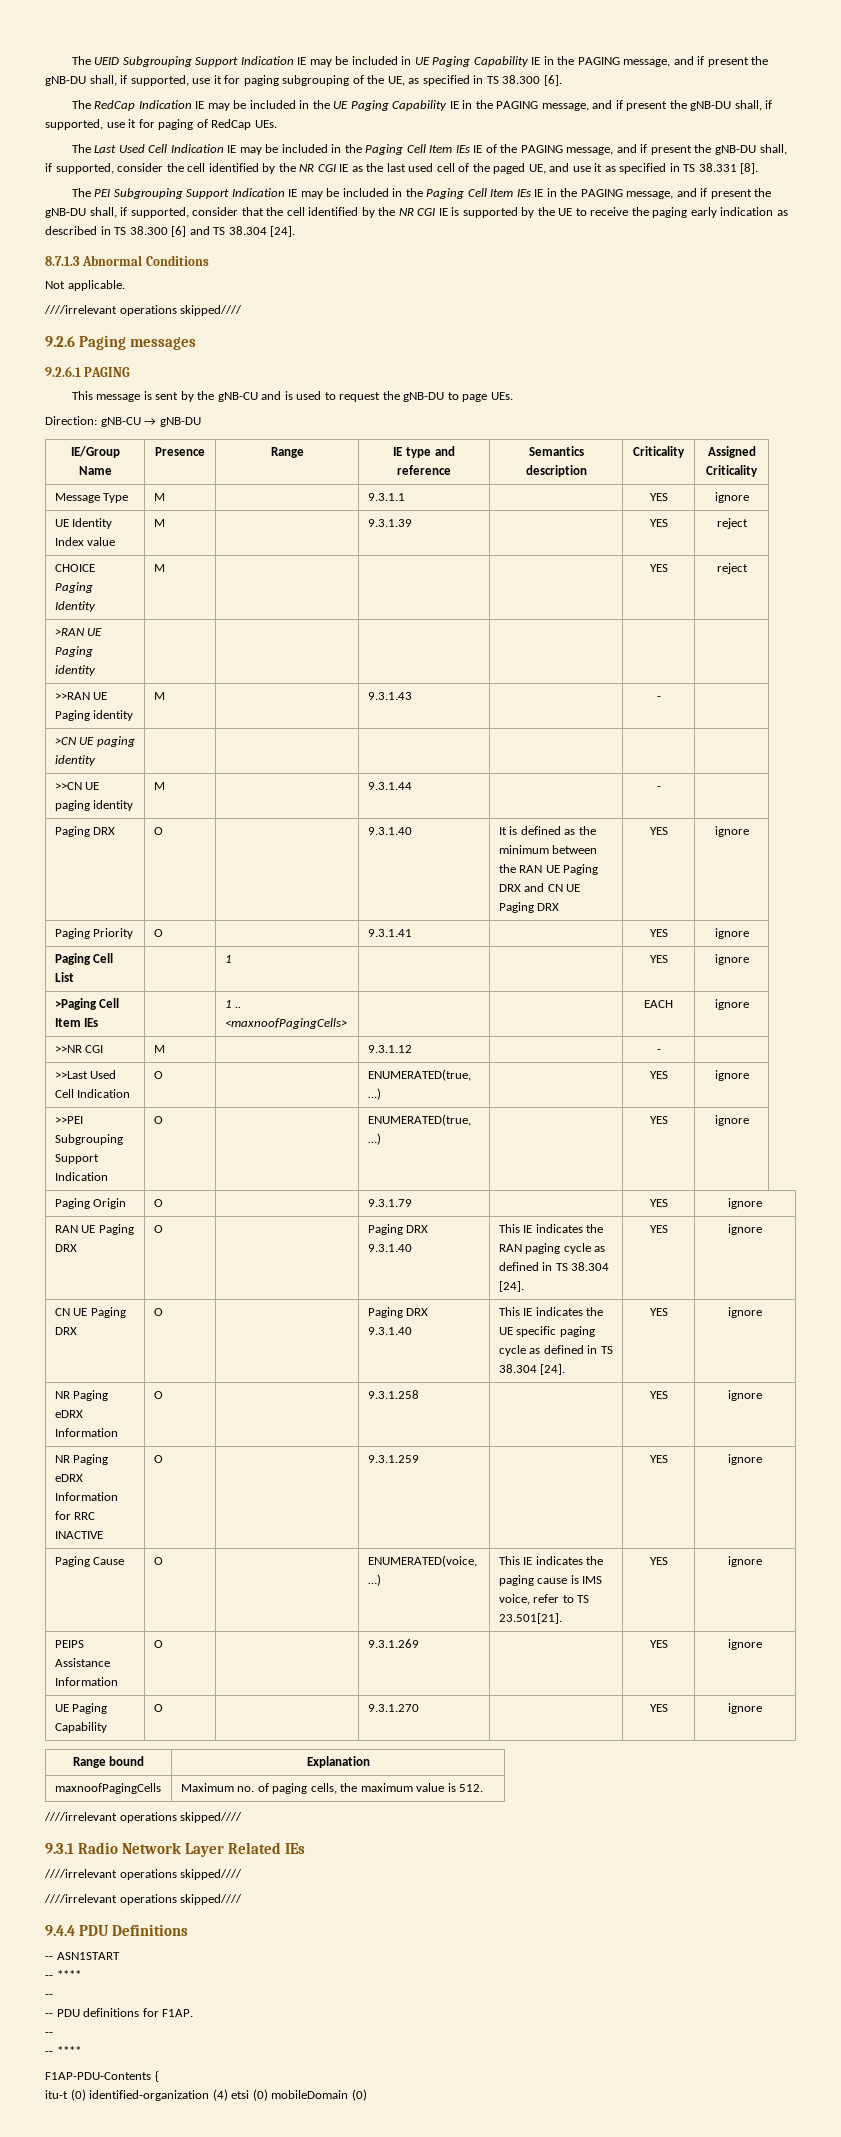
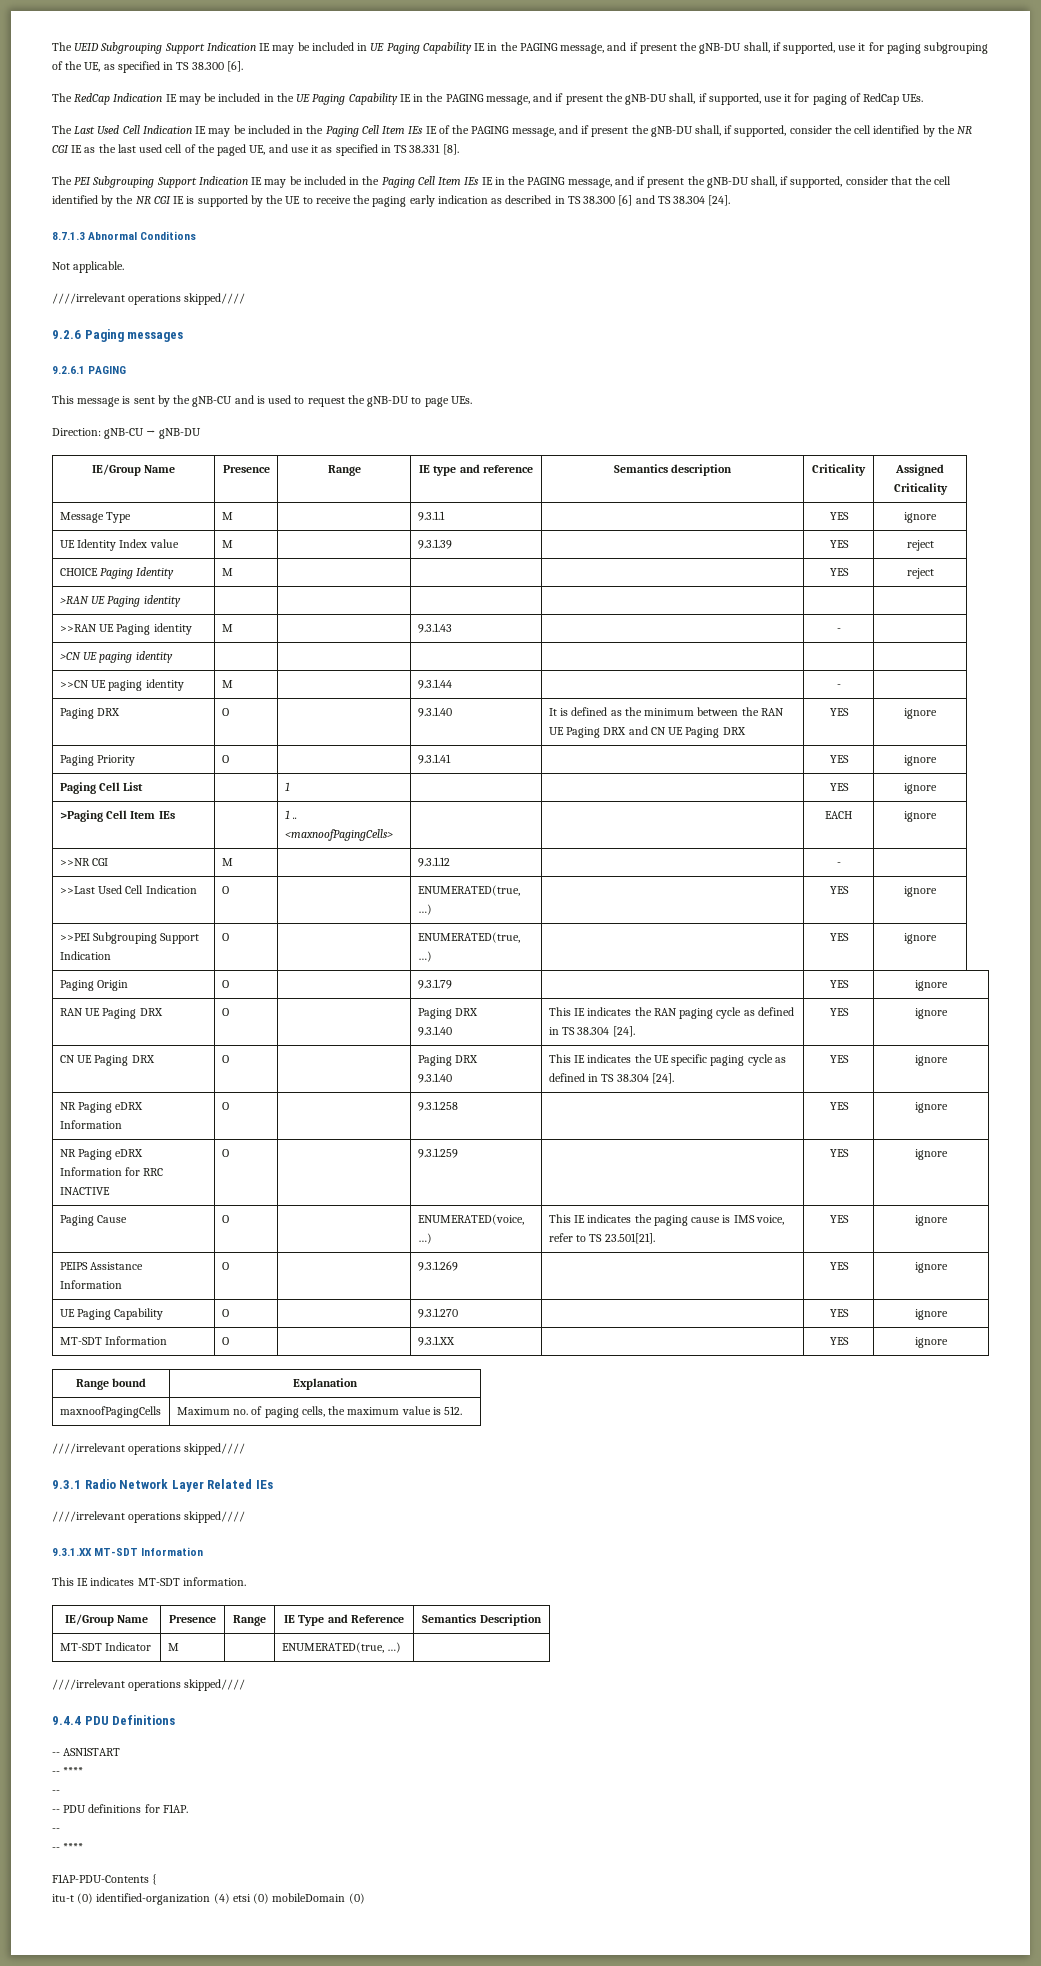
(762, 1708) none -> [59,1336,168,1345] [221,1337,229,1345] [417,1336,455,1346] [829,1337,849,1345] [915,1337,948,1348] // MT-SDT Information | O | | 9.3.1.XX | | YES | ignore
(243, 1874) none -> [52,1547,204,1556] [52,1577,246,1586] [64,1614,149,1626] [169,1615,216,1623] [233,1615,266,1626] [284,1614,404,1626] [422,1614,542,1626] [59,1642,152,1651] [167,1643,179,1651] [281,1642,402,1653] // 9.3.1.XX MT-SDT Information // This IE indicates MT-SDT information. // IE/Group Name | Presence | Range | IE Type and Reference | Semantics Description // MT-SDT Indicator | M | | ENUMERATED(true, …) |

